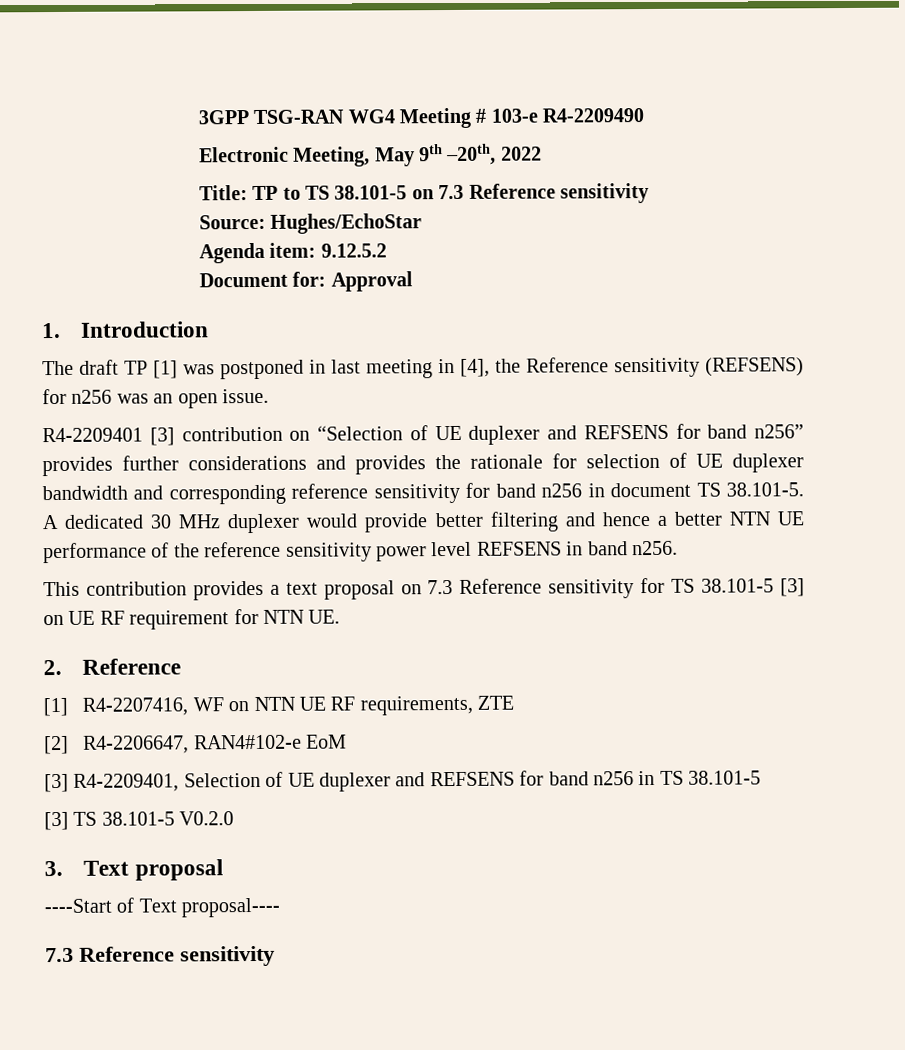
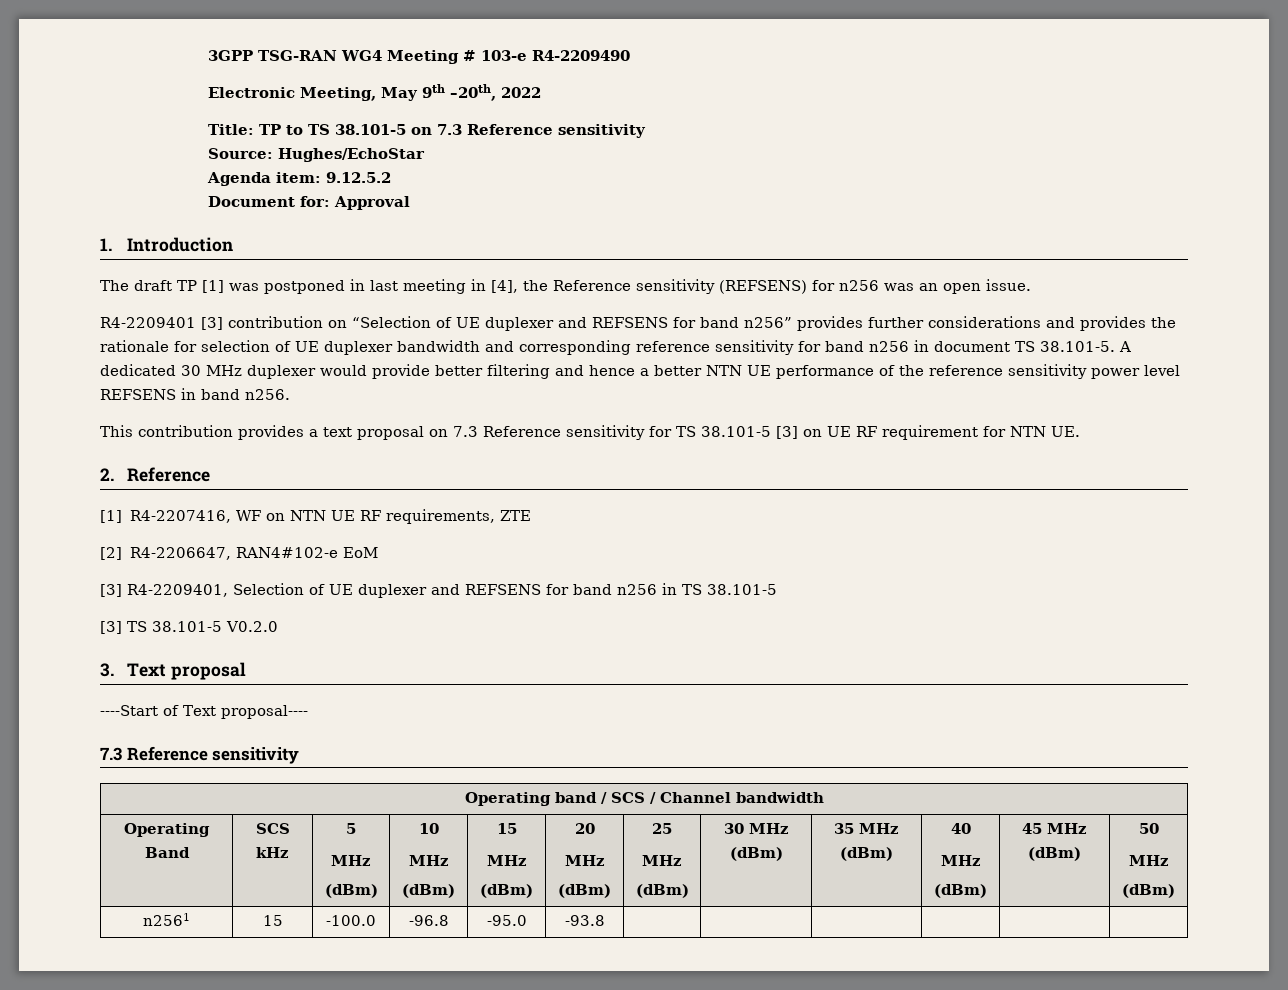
(275, 956) none -> [464,792,824,806] [124,823,210,837] [144,847,190,858] [255,823,290,834] [256,847,289,858] [346,823,356,834] [331,855,371,866] [324,884,378,898] [418,823,439,834] [408,855,449,866] [402,884,455,898] [496,823,517,834] [486,855,527,866] [480,884,533,898] [574,823,595,834] [564,855,605,866] [558,884,611,898] [652,823,672,834] [642,855,682,866] [635,884,689,898] [723,823,789,834] [729,847,783,861] [834,823,899,834] [840,847,893,861] [950,823,971,834] [940,855,981,866] [934,884,987,898] [1022,823,1087,834] [1028,847,1081,861] [1138,823,1159,834] [1128,855,1169,866] [1122,884,1175,898] [143,913,190,926] [262,915,283,926] [326,915,376,926] [408,915,449,926] [486,915,527,926] [564,915,605,926] // Operating band / SCS / Channel bandwidth // Operating Band | SCS kHz | 5 // MHz // (dBm) | 10 // MHz // (dBm) | 15 // MHz // (dBm) | 20 // MHz // (dBm) | 25 // MHz // (dBm) | 30 MHz (dBm) | 35 MHz (dBm) | 40 // MHz // (dBm) | 45 MHz (dBm) | 50 // MHz // (dBm) // n2561 | 15 | -100.0 | -96.8 | -95.0 | -93.8 | | | | | |

